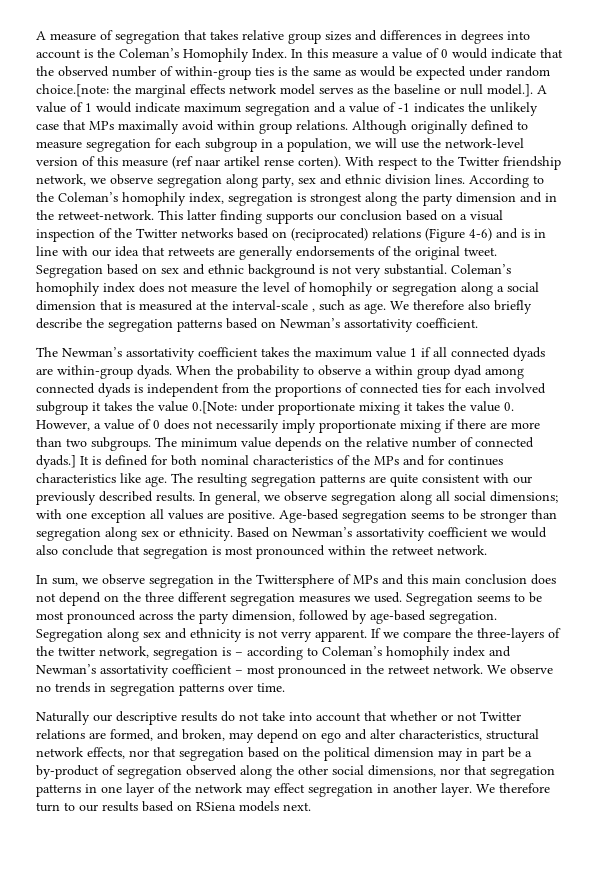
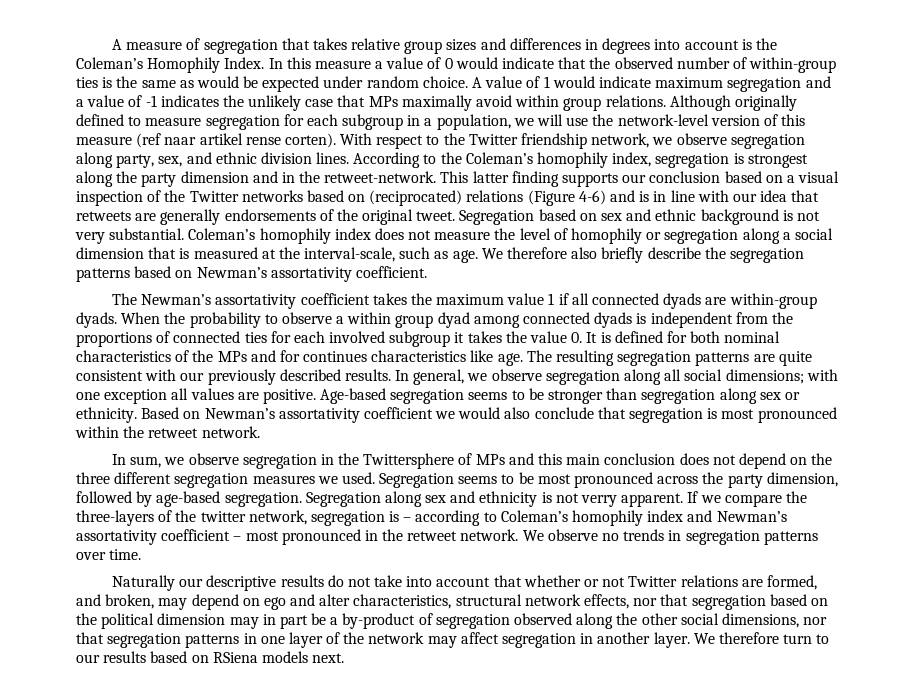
[36,84,533,98] choice.[note: the marginal effects network model serves as the baseline or null model.]. -> [422,76,468,88] choice.
[298,178,316,184] sex -> [158,156,183,167] sex,
[232,300,315,312] interval-scale , -> [304,247,396,262] interval-scale,
[192,401,514,415] [36,419,540,433] [36,437,534,451] [36,455,76,469] 0.[Note: under proportionate mixing it takes the value 0. However, a value of 0 does not necessarily imply proportionate mixing if there are more than two subgroups. The minimum value depends on the relative number of connected dyads.] -> [571,332,583,343] 0.
[274,783,305,793] effect -> [460,632,499,644] affect

